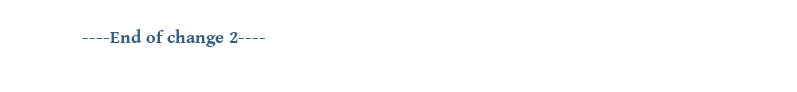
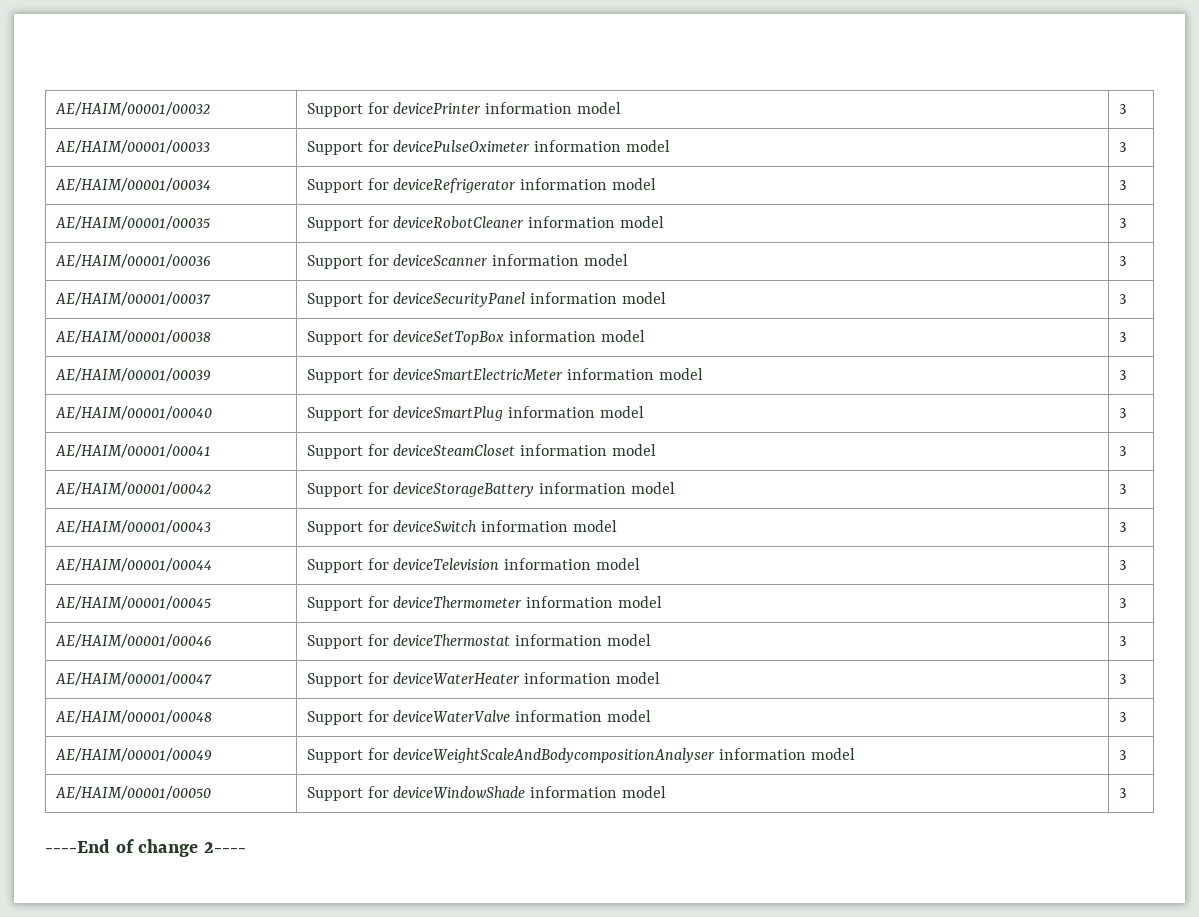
(82, 36) none -> [54,102,210,116] [306,102,621,117] [1118,104,1127,114] [54,140,210,154] [306,140,670,155] [1118,142,1127,152] [54,178,211,192] [306,178,656,193] [1118,180,1127,190] [54,216,210,230] [306,216,664,231] [1118,218,1127,228] [54,254,211,268] [306,254,628,269] [1118,256,1127,266] [54,292,211,306] [306,292,666,307] [1118,294,1127,304] [54,330,211,344] [306,330,645,345] [1118,332,1127,342] [54,368,211,382] [306,368,703,383] [1118,370,1127,380] [54,406,212,420] [306,406,644,421] [1118,408,1127,418] [54,444,211,458] [306,444,656,459] [1118,446,1127,456] [54,482,211,496] [306,482,675,497] [1118,484,1127,494] [54,520,211,534] [306,520,617,535] [1118,522,1127,532] [54,558,212,572] [306,558,640,573] [1118,560,1127,570] [54,596,211,610] [306,596,662,611] [1118,598,1127,608] [54,634,212,648] [306,634,651,649] [1118,636,1127,646] [54,672,212,686] [306,672,660,687] [1118,674,1127,684] [54,710,212,724] [306,710,651,725] [1118,712,1127,722] [54,748,212,762] [306,748,855,763] [1118,750,1127,760] [54,786,211,800] [306,786,666,801] [1118,788,1127,798] AE/HAIM/00001/00032 | Support for devicePrinter information model | 3 // AE/HAIM/00001/00033 | Support for devicePulseOximeter information model | 3 // AE/HAIM/00001/00034 | Support for deviceRefrigerator information model | 3 // AE/HAIM/00001/00035 | Support for deviceRobotCleaner information model | 3 // AE/HAIM/00001/00036 | Support for deviceScanner information model | 3 // AE/HAIM/00001/00037 | Support for deviceSecurityPanel information model | 3 // AE/HAIM/00001/00038 | Support for deviceSetTopBox information model | 3 // AE/HAIM/00001/00039 | Support for deviceSmartElectricMeter information model | 3 // AE/HAIM/00001/00040 | Support for deviceSmartPlug information model | 3 // AE/HAIM/00001/00041 | Support for deviceSteamCloset information model | 3 // AE/HAIM/00001/00042 | Support for deviceStorageBattery information model | 3 // AE/HAIM/00001/00043 | Support for deviceSwitch information model | 3 // AE/HAIM/00001/00044 | Support for deviceTelevision information model | 3 // AE/HAIM/00001/00045 | Support for deviceThermometer information model | 3 // AE/HAIM/00001/00046 | Support for deviceThermostat information model | 3 // AE/HAIM/00001/00047 | Support for deviceWaterHeater information model | 3 // AE/HAIM/00001/00048 | Support for deviceWaterValve information model | 3 // AE/HAIM/00001/00049 | Support for deviceWeightScaleAndBodycompositionAnalyser information model | 3 // AE/HAIM/00001/00050 | Support for deviceWindowShade information model | 3 //

